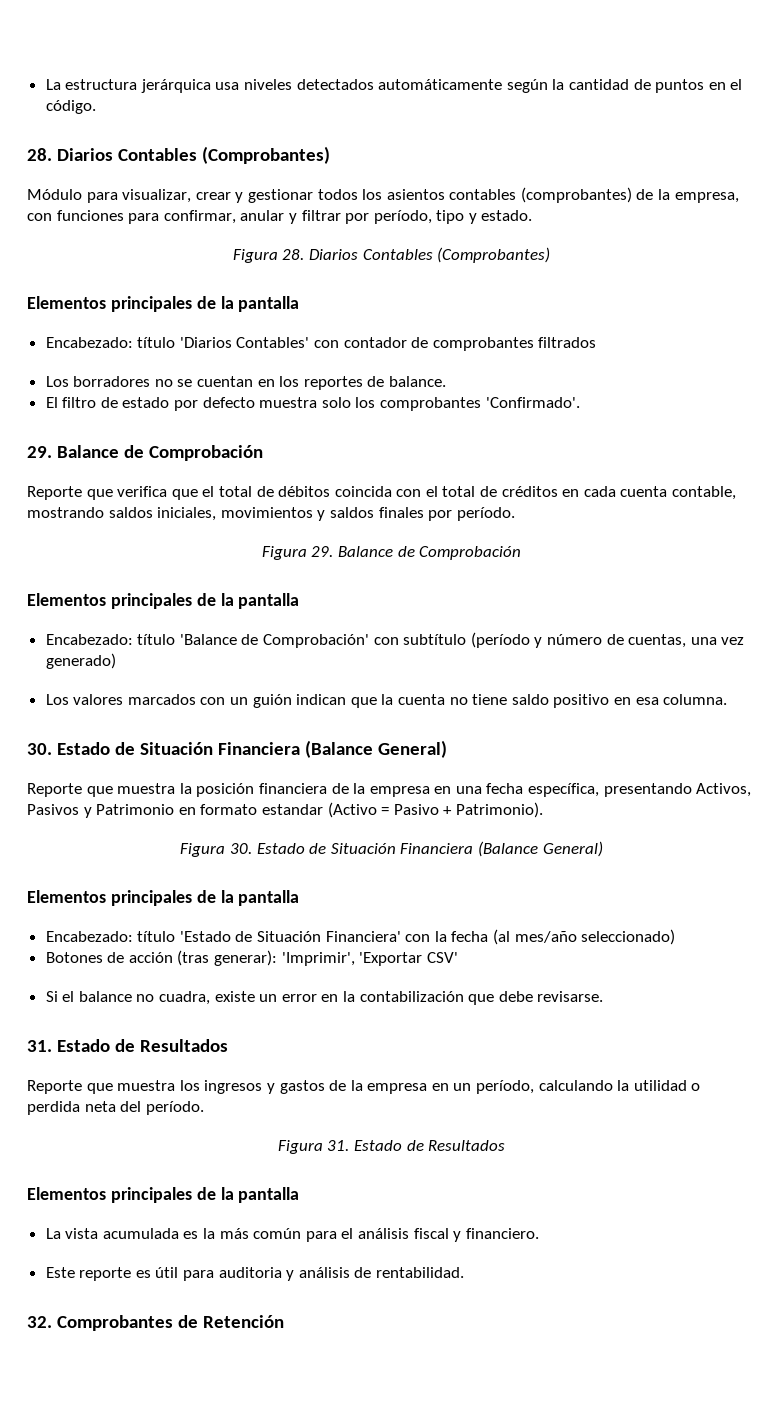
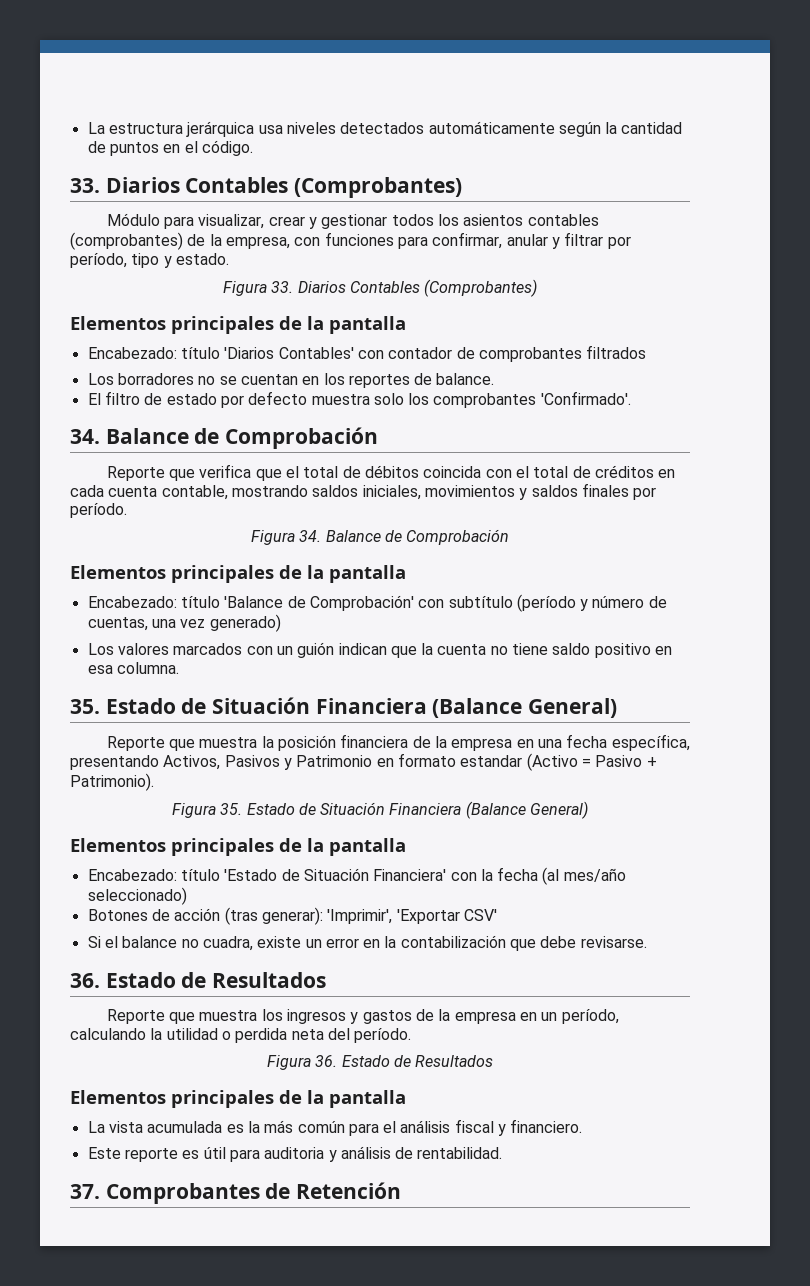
[27,148,52,161] 28. -> [70,178,100,193] 33.
[282,249,305,260] 28. -> [271,281,294,293] 33.
[27,446,52,458] 29. -> [70,429,100,444] 34.
[311,546,334,557] 29. -> [299,530,322,542] 34.
[27,743,52,755] 30. -> [70,699,100,714] 35.
[230,843,253,854] 30. -> [220,803,243,815] 35.
[27,1040,52,1052] 31. -> [70,973,100,988] 36.
[327,1140,350,1151] 31. -> [315,1055,338,1067] 36.
[27,1316,52,1328] 32. -> [70,1184,100,1199] 37.

